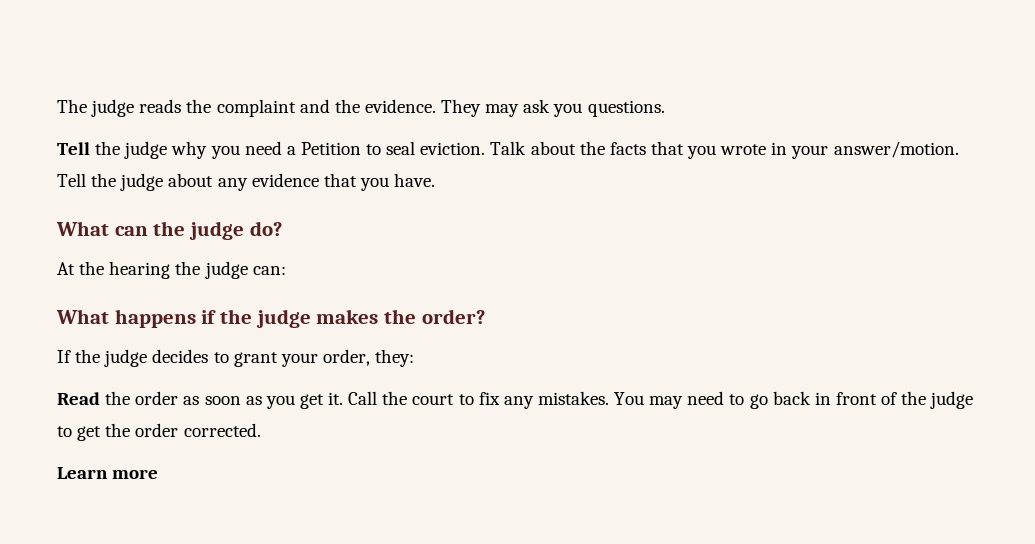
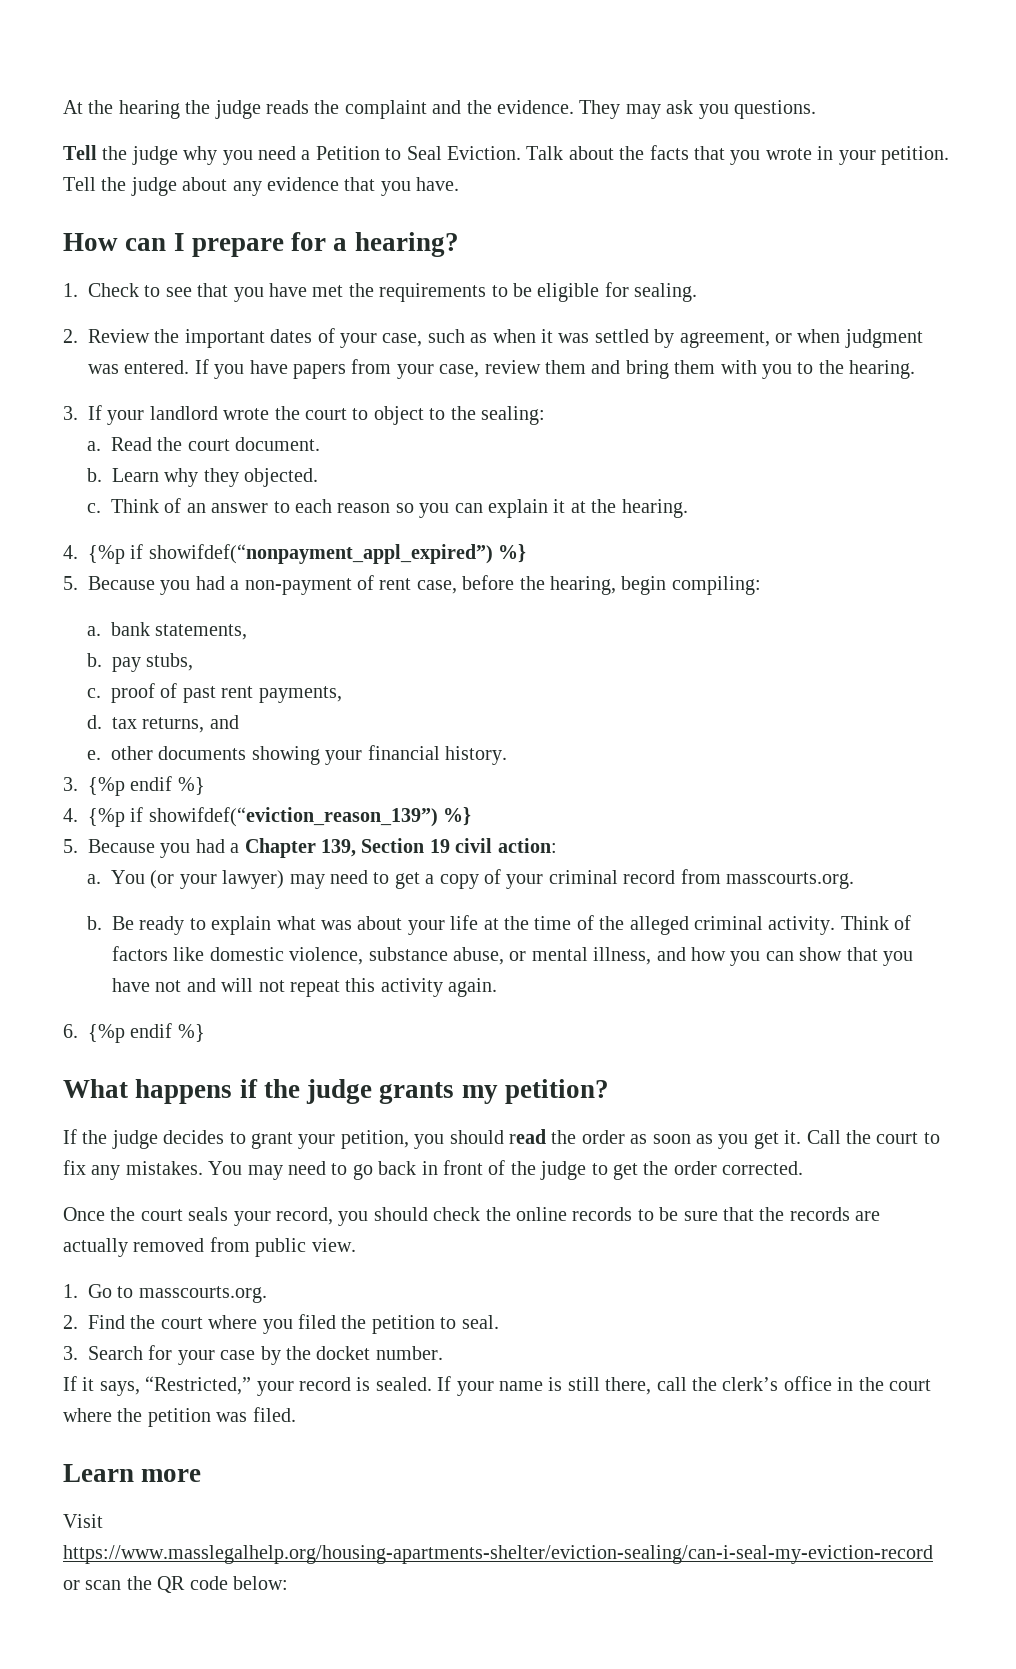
[57,99,87,113] The -> [63,100,211,119] At the hearing the
[386,141,486,155] seal eviction. -> [406,146,521,160] Seal Eviction.
[833,141,959,158] answer/motion. -> [880,146,949,165] petition.
[56,221,282,240] [57,261,286,279] What can the judge do? // At the hearing the judge can: -> [63,232,459,257] [63,282,698,302] [63,328,923,348] [88,359,916,379] [63,405,545,425] [87,437,321,451] [87,468,319,487] [87,498,688,518] [63,544,527,564] [63,575,761,595] [87,622,248,640] [87,653,194,672] [87,683,342,703] [87,715,239,733] [87,745,508,765] [63,776,205,796] [63,807,472,827] [63,838,557,858] [87,869,855,889] [87,915,912,935] [112,946,914,966] [112,978,498,997] [63,1023,205,1043] How can I prepare for a hearing? // 1. Check to see that you have met the requirements to be eligible for sealing. // 2. Review the important dates of your case, such as when it was settled by agreement, or when judgment was entered. If you have papers from your case, review them and bring them with you to the hearing. // 3. If your landlord wrote the court to object to the sealing: // a. Read the court document. // b. Learn why they objected. // c. Think of an answer to each reason so you can explain it at the hearing. // 4. {%p if showifdef(“nonpayment_appl_expired”) %} // 5. Because you had a non-payment of rent case, before the hearing, begin compiling: // a. bank statements, // b. pay stubs, // c. proof of past rent payments, // d. tax returns, and // e. other documents showing your financial history. // 3. {%p endif %} // 4. {%p if showifdef(“eviction_reason_139”) %} // 5. Because you had a Chapter 139, Section 19 civil action: // a. You (or your lawyer) may need to get a copy of your criminal record from masscourts.org. // b. Be ready to explain what was about your life at the time of the alleged criminal activity. Think of factors like domestic violence, substance abuse, or mental illness, and how you can show that you have not and will not repeat this activity again. // 6. {%p endif %}
[316,309,485,324] makes the order? -> [379,1079,610,1104] grants my petition?
[322,349,415,367] [57,392,100,405] order, they: // Read -> [340,1129,546,1149] petition, you should read
[57,467,159,479] Learn more -> [63,1207,881,1226] [63,1237,356,1257] [63,1284,267,1303] [63,1314,499,1334] [63,1345,443,1365] [63,1376,931,1396] [63,1407,296,1427] [63,1464,202,1482] [63,1514,103,1528] [63,1545,933,1564] [63,1576,288,1593] Once the court seals your record, you should check the online records to be sure that the records are actually removed from public view. // 1. Go to masscourts.org. // 2. Find the court where you filed the petition to seal. // 3. Search for your case by the docket number. // If it says, “Restricted,” your record is sealed. If your name is still there, call the clerk’s office in the court where the petition was filed. // Learn more // Visit https://www.masslegalhelp.org/housing-apartments-shelter/eviction-sealing/can-i-seal-my-eviction-record or scan the QR code below:

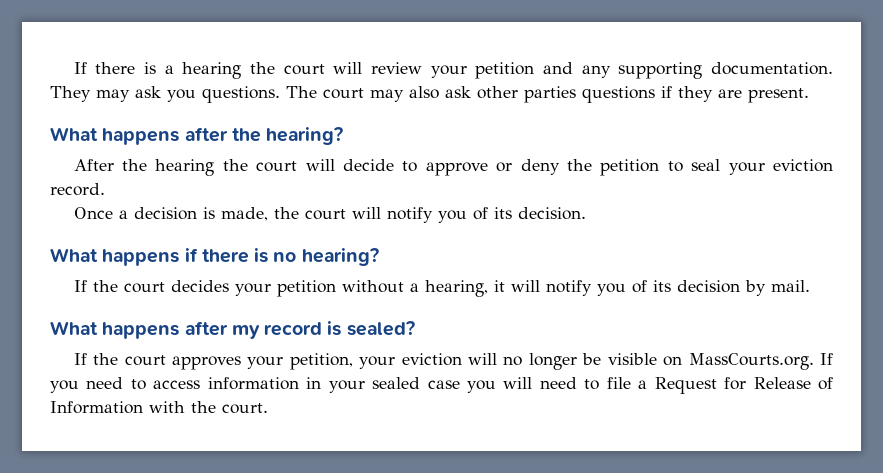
[63,100,574,119] At the hearing the judge reads the complaint and the evidence. -> [73,62,833,79] If there is a hearing the court will review your petition and any supporting documentation.
[63,145,949,165] [63,177,460,196] [63,232,459,257] [63,282,698,302] [63,328,923,348] [88,359,916,379] [63,405,545,425] [87,437,321,451] [87,468,319,487] [87,498,688,518] [63,544,527,564] [63,575,761,595] [87,622,248,640] [87,653,194,672] [87,683,342,703] [87,715,239,733] [87,745,508,765] [63,776,205,796] [63,807,472,827] [63,838,557,858] [87,869,855,889] [87,915,912,935] [112,946,914,966] [112,978,498,997] [63,1023,205,1043] [63,1079,610,1104] [63,1129,940,1149] [63,1160,804,1180] [63,1207,881,1226] [63,1237,356,1257] [63,1284,267,1303] [63,1314,499,1334] [63,1345,443,1365] [63,1376,931,1396] [63,1407,296,1427] [63,1464,202,1482] [63,1514,103,1528] [63,1545,933,1564] [63,1576,288,1593] // Tell the judge why you need a Petition to Seal Eviction. Talk about the facts that you wrote in your petition. Tell the judge about any evidence that you have. // How can I prepare for a hearing? // 1. Check to see that you have met the requirements to be eligible for sealing. // 2. Review the important dates of your case, such as when it was settled by agreement, or when judgment was entered. If you have papers from your case, review them and bring them with you to the hearing. // 3. If your landlord wrote the court to object to the sealing: // a. Read the court document. // b. Learn why they objected. // c. Think of an answer to each reason so you can explain it at the hearing. // 4. {%p if showifdef(“nonpayment_appl_expired”) %} // 5. Because you had a non-payment of rent case, before the hearing, begin compiling: // a. bank statements, // b. pay stubs, // c. proof of past rent payments, // d. tax returns, and // e. other documents showing your financial history. // 3. {%p endif %} // 4. {%p if showifdef(“eviction_reason_139”) %} // 5. Because you had a Chapter 139, Section 19 civil action: // a. You (or your lawyer) may need to get a copy of your criminal record from masscourts.org. // b. Be ready to explain what was about your life at the time of the alleged criminal activity. Think of factors like domestic violence, substance abuse, or mental illness, and how you can show that you have not and will not repeat this activity again. // 6. {%p endif %} // What happens if the judge grants my petition? // If the judge decides to grant your petition, you should read the order as soon as you get it. Call the court to fix any mistakes. You may need to go back in front of the judge to get the order corrected. // Once the court seals your record, you should check the online records to be sure that the records are actually removed from public view. // 1. Go to masscourts.org. // 2. Find the court where you filed the petition to seal. // 3. Search for your case by the docket number. // If it says, “Restricted,” your record is sealed. If your name is still there, call the clerk’s office in the court where the petition was filed. // Learn more // Visit https://www.masslegalhelp.org/housing-apartments-shelter/eviction-sealing/can-i-seal-my-eviction-record or scan the QR code below: -> [286,86,809,103] [50,127,344,145] [73,159,834,176] [50,183,105,196] [73,207,586,223] [50,248,379,266] [73,280,810,297] [50,321,415,339] [73,353,833,370] [50,377,834,394] [50,401,268,414] The court may also ask other parties questions if they are present. // What happens after the hearing? // After the hearing the court will decide to approve or deny the petition to seal your eviction record. // Once a decision is made, the court will notify you of its decision. // What happens if there is no hearing? // If the court decides your petition without a hearing, it will notify you of its decision by mail. // What happens after my record is sealed? // If the court approves your petition, your eviction will no longer be visible on MassCourts.org. If you need to access information in your sealed case you will need to file a Request for Release of Information with the court.

